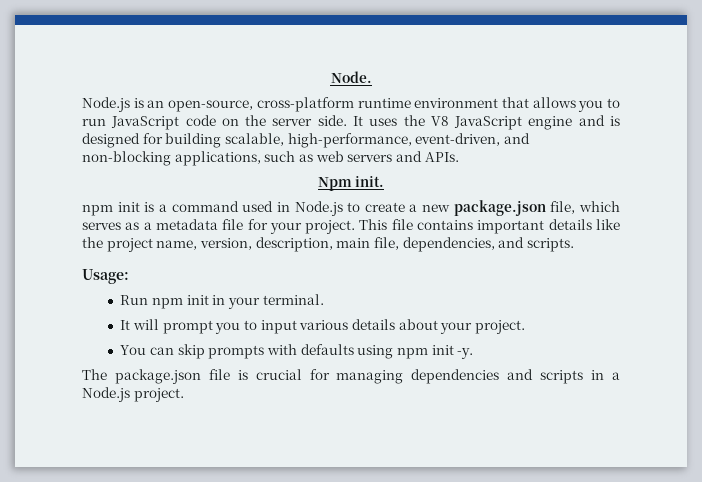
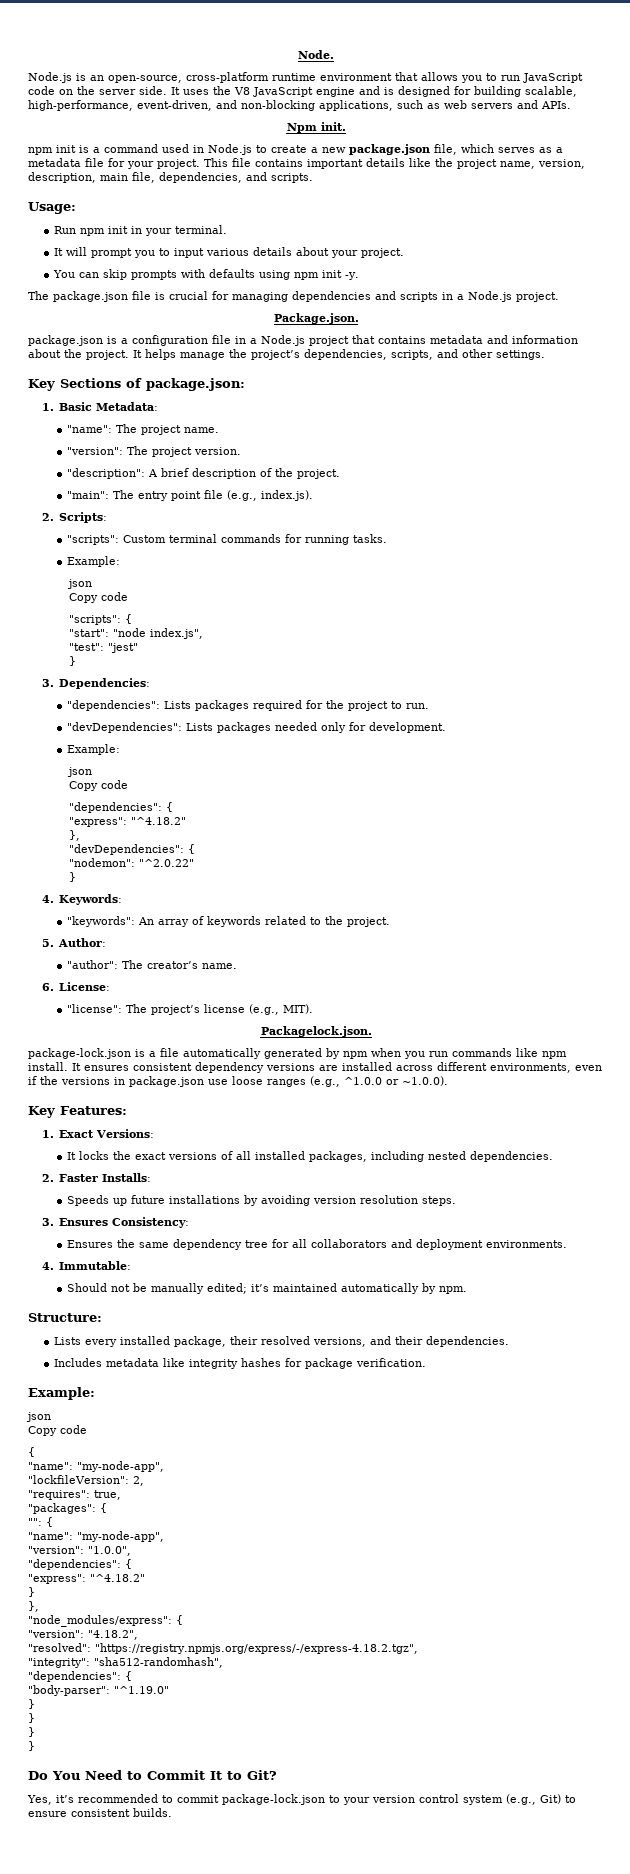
(184, 395) none -> [273,313,359,324] [28,335,578,346] [28,349,545,360] [28,378,245,391] [41,402,159,411] [67,424,220,435] [67,446,242,457] [67,468,341,479] [67,490,314,501] [41,512,108,523] [67,534,388,545] [67,556,121,567] [66,579,92,589] [68,592,128,603] [68,614,132,625] [68,628,203,639] [68,643,138,653] [68,656,76,666] [41,678,151,689] [67,700,430,711] [67,722,447,733] [67,744,121,755] [66,767,92,777] [68,780,128,791] [68,802,173,813] [68,817,186,827] [68,830,80,841] [68,844,195,855] [68,858,194,867] [68,872,76,882] [41,894,123,905] [67,916,391,927] [41,938,107,947] [67,960,238,969] [41,982,111,991] [67,1004,314,1015] [260,1026,372,1037] [28,1048,567,1059] [28,1062,602,1073] [28,1076,448,1087] [28,1106,127,1118] [41,1129,155,1138] [67,1151,554,1162] [41,1173,152,1182] [67,1195,457,1206] [41,1217,190,1228] [67,1239,568,1250] [41,1261,132,1270] [67,1283,468,1294] [28,1313,102,1322] [53,1336,509,1347] [53,1358,426,1369] [28,1387,95,1400] [26,1412,51,1422] [28,1425,87,1436] [28,1447,35,1457] [28,1461,164,1472] [28,1475,144,1486] [28,1490,121,1500] [28,1503,107,1514] [28,1517,53,1527] [28,1531,164,1542] [28,1546,131,1556] [28,1559,132,1570] [28,1574,145,1584] [28,1587,35,1597] [28,1601,39,1612] [28,1615,183,1627] [28,1630,138,1640] [28,1643,418,1654] [28,1657,223,1668] [28,1671,132,1682] [28,1685,169,1696] [28,1699,35,1709] [28,1713,35,1723] [28,1727,35,1737] [28,1741,35,1751] [28,1770,277,1780] [27,1794,576,1805] [28,1808,172,1817] // Package.json. // package.json is a configuration file in a Node.js project that contains metadata and information about the project. It helps manage the project’s dependencies, scripts, and other settings. // Key Sections of package.json: // 1. Basic Metadata: // "name": The project name. // "version": The project version. // "description": A brief description of the project. // "main": The entry point file (e.g., index.js). // 2. Scripts: // "scripts": Custom terminal commands for running tasks. // Example: // json // Copy code // "scripts": { // "start": "node index.js", // "test": "jest" // } // 3. Dependencies: // "dependencies": Lists packages required for the project to run. // "devDependencies": Lists packages needed only for development. // Example: // json // Copy code // "dependencies": { // "express": "^4.18.2" // }, // "devDependencies": { // "nodemon": "^2.0.22" // } // 4. Keywords: // "keywords": An array of keywords related to the project. // 5. Author: // "author": The creator’s name. // 6. License: // "license": The project’s license (e.g., MIT). // Packagelock.json. // package-lock.json is a file automatically generated by npm when you run commands like npm install. It ensures consistent dependency versions are installed across different environments, even if the versions in package.json use loose ranges (e.g., ^1.0.0 or ~1.0.0). // Key Features: // 1. Exact Versions: // It locks the exact versions of all installed packages, including nested dependencies. // 2. Faster Installs: // Speeds up future installations by avoiding version resolution steps. // 3. Ensures Consistency: // Ensures the same dependency tree for all collaborators and deployment environments. // 4. Immutable: // Should not be manually edited; it’s maintained automatically by npm. // Structure: // Lists every installed package, their resolved versions, and their dependencies. // Includes metadata like integrity hashes for package verification. // Example: // json // Copy code // { // "name": "my-node-app", // "lockfileVersion": 2, // "requires": true, // "packages": { // "": { // "name": "my-node-app", // "version": "1.0.0", // "dependencies": { // "express": "^4.18.2" // } // }, // "node_modules/express": { // "version": "4.18.2", // "resolved": "https://registry.npmjs.org/express/-/express-4.18.2.tgz", // "integrity": "sha512-randomhash", // "dependencies": { // "body-parser": "^1.19.0" // } // } // } // } // Do You Need to Commit It to Git? // Yes, it’s recommended to commit package-lock.json to your version control system (e.g., Git) to ensure consistent builds.

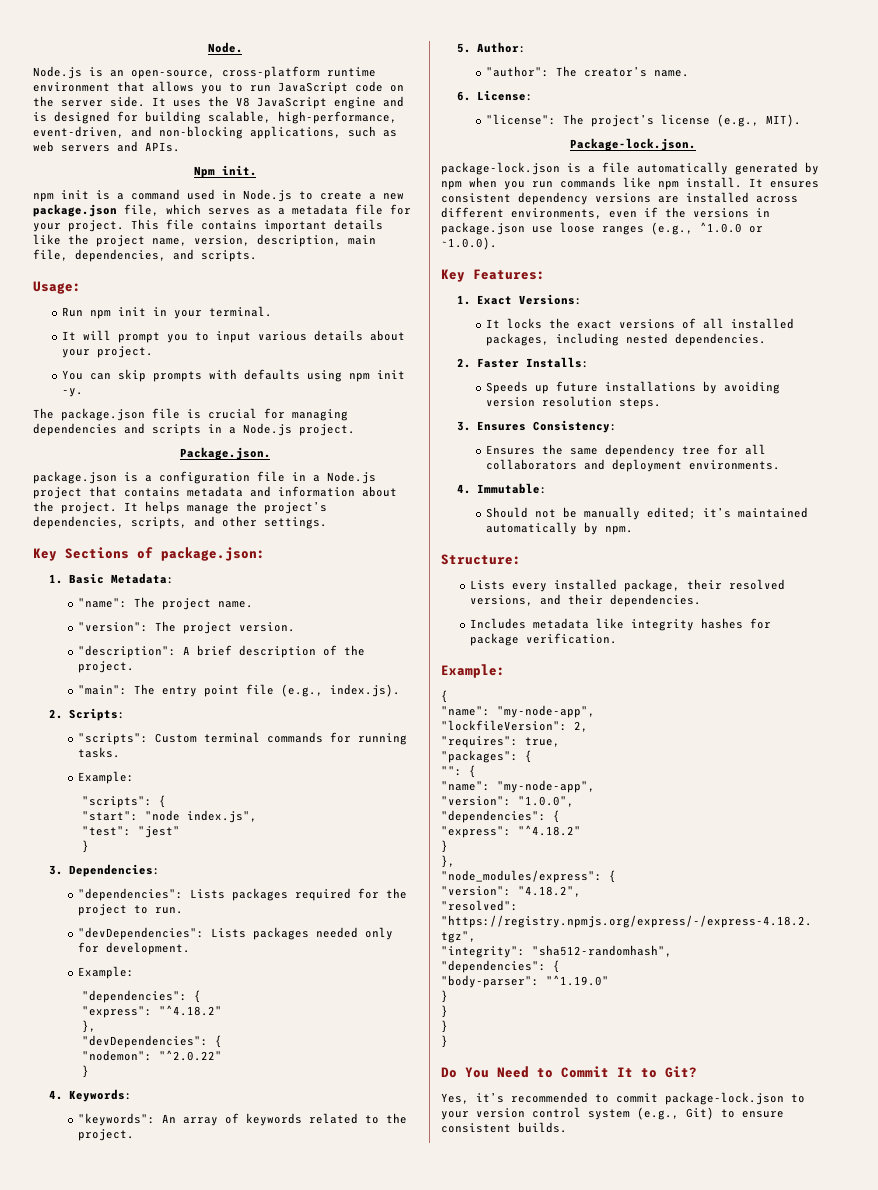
[66,579,92,589] [68,592,128,603] // json // Copy code -> (135, 777) none
[66,767,92,777] [68,780,128,791] // json // Copy code -> (135, 972) none
[260,1026,372,1037] Packagelock.json. -> [570,138,696,151] Package-lock.json.
[26,1412,51,1422] [28,1425,87,1436] // json // Copy code -> (505, 671) none

